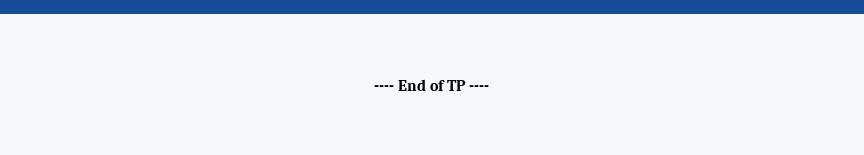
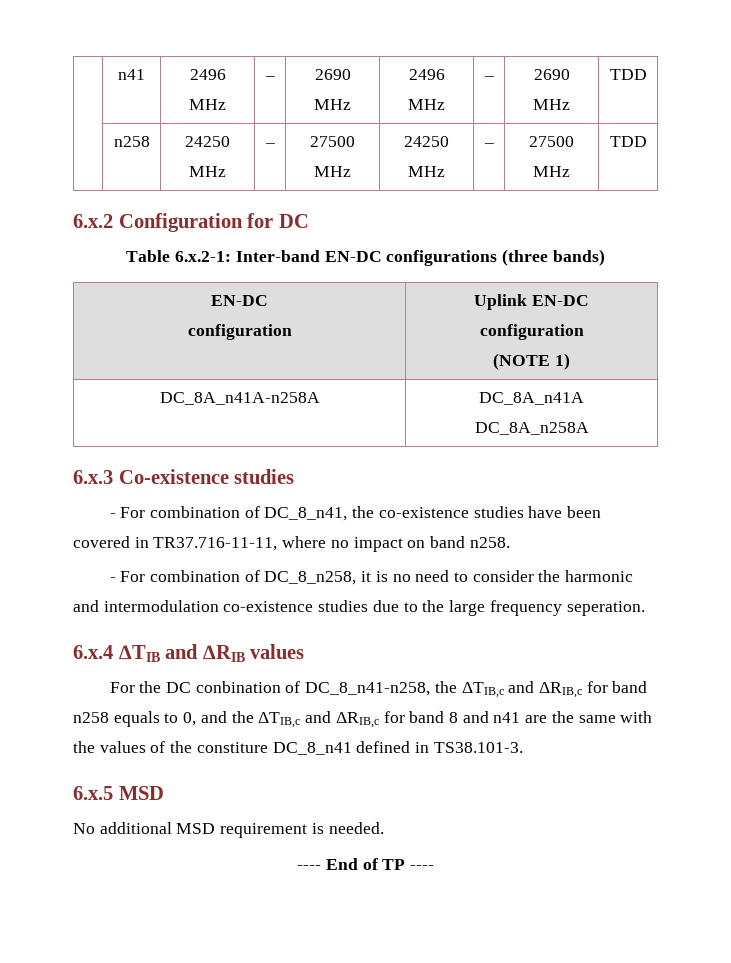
(373, 88) none -> [118,69,145,80] [189,69,226,80] [189,99,226,110] [264,76,275,80] [314,69,351,80] [314,99,351,110] [408,69,445,80] [408,99,445,110] [483,76,494,80] [533,69,570,80] [533,99,570,110] [609,69,647,80] [113,136,150,147] [185,136,230,147] [189,166,226,177] [264,143,275,147] [310,136,355,147] [314,166,351,177] [404,136,449,147] [408,166,445,177] [483,143,494,147] [529,136,574,147] [533,166,570,177] [609,136,647,147] [73,213,309,232] [126,249,605,266] [211,295,268,306] [187,324,292,340] [474,294,589,310] [479,324,584,340] [493,353,570,370] [159,392,320,405] [479,392,584,405] [474,422,589,435] [73,469,295,484] [109,506,602,521] [73,536,510,552] [109,570,634,585] [73,600,645,616] [73,644,305,662] [109,681,648,698] [73,711,653,728] [73,741,523,755] [73,786,164,800] [73,822,384,838] | n41 | 2496 MHz | – | 2690 MHz | 2496 MHz | – | 2690 MHz | TDD // | n258 | 24250 MHz | – | 27500 MHz | 24250 MHz | – | 27500 MHz | TDD // 6.x.2 Configuration for DC // Table 6.x.2-1: Inter-band EN-DC configurations (three bands) // EN-DC // configuration | Uplink EN-DC // configuration // (NOTE 1) // DC_8A_n41A-n258A | DC_8A_n41A // DC_8A_n258A // 6.x.3 Co-existence studies // - For combination of DC_8_n41, the co-existence studies have been covered in TR37.716-11-11, where no impact on band n258. // - For combination of DC_8_n258, it is no need to consider the harmonic and intermodulation co-existence studies due to the large frequency seperation. // 6.x.4 ∆TIB and ∆RIB values // For the DC conbination of DC_8_n41-n258, the ΔTIB,c and ΔRIB,c for band n258 equals to 0, and the ΔTIB,c and ΔRIB,c for band 8 and n41 are the same with the values of the constiture DC_8_n41 defined in TS38.101-3. // 6.x.5 MSD // No additional MSD requirement is needed. //

